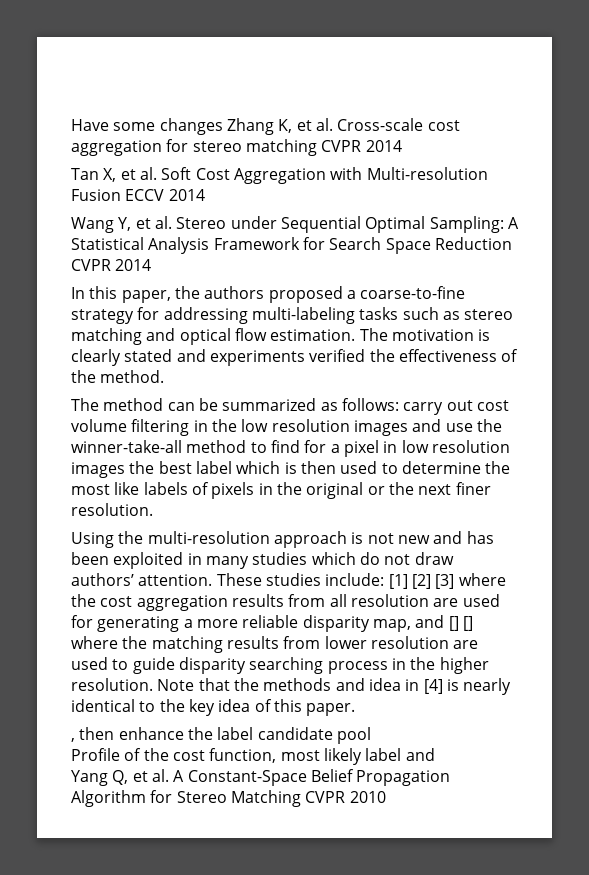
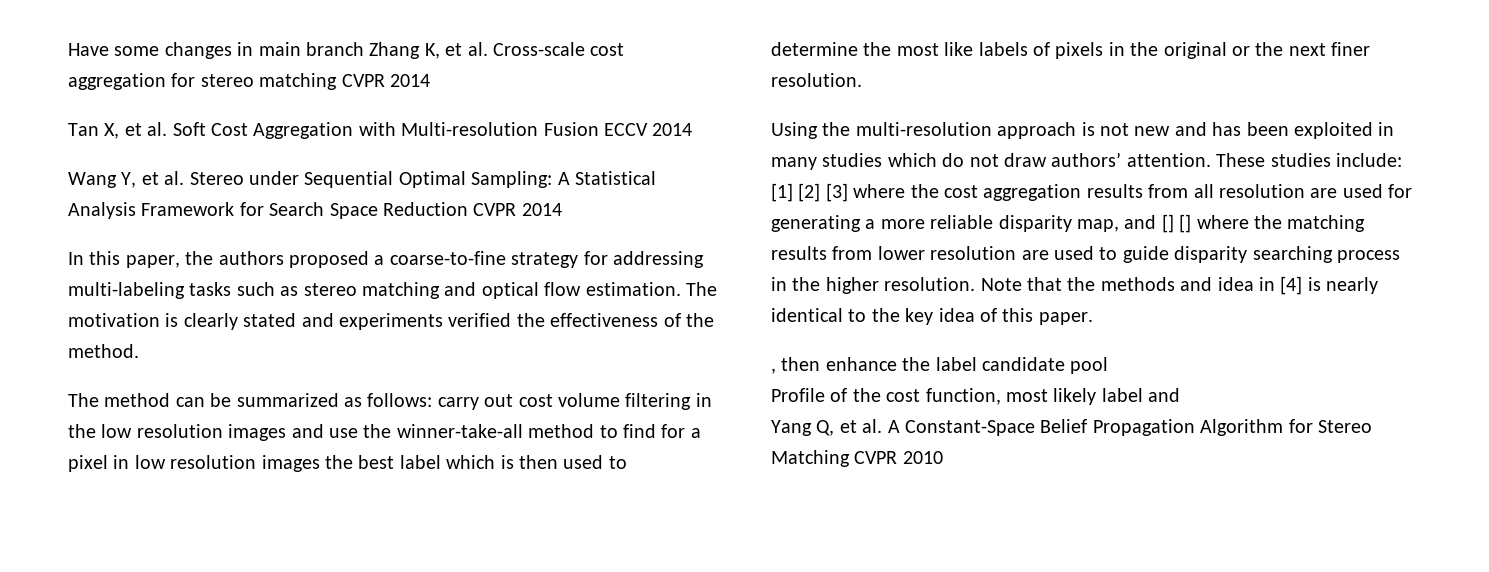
(223, 126) none -> [237,42,364,56] in main branch

